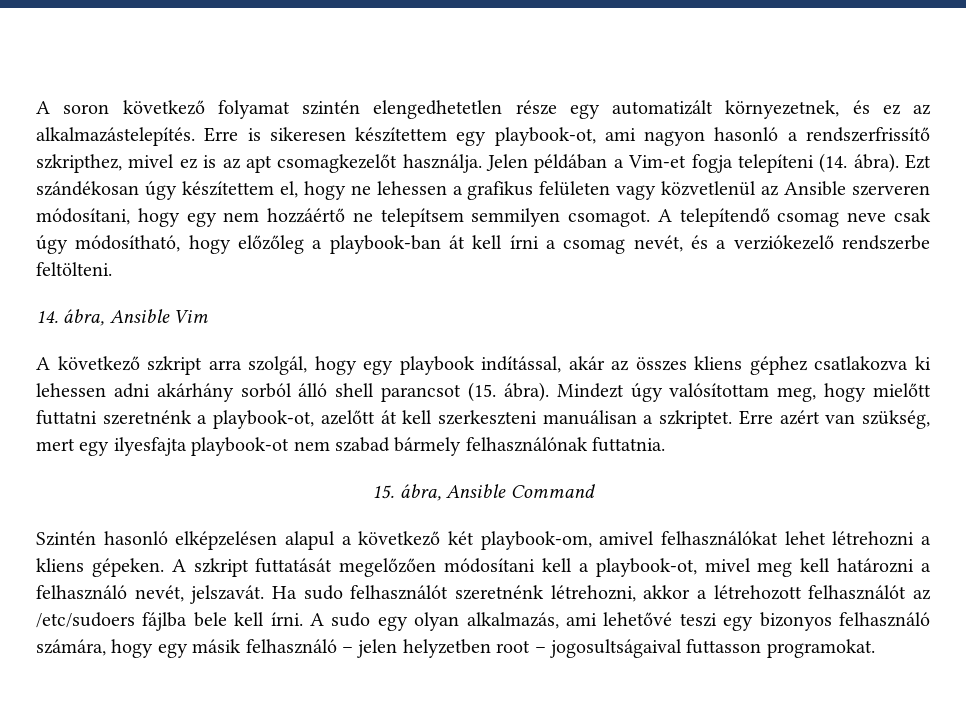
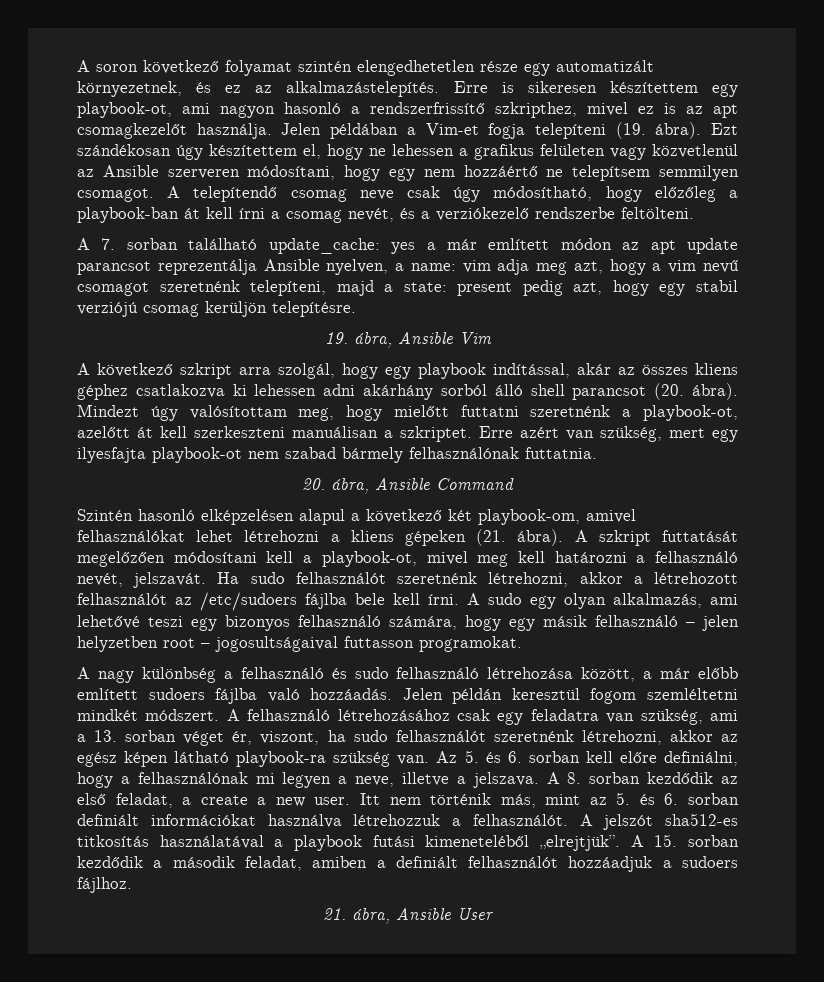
[819,153,848,173] (14. -> [615,122,646,139] (19.
[36,310,58,323] 14. -> [77,238,738,254] [77,259,739,275] [77,280,738,296] [77,301,356,317] [324,332,348,344] A 7. sorban található update_cache: yes a már említett módon az apt update parancsot reprezentálja Ansible nyelven, a name: vim adja meg azt, hogy a vim nevű csomagot szeretnénk telepíteni, majd a state: present pedig azt, hogy egy stabil verziójú csomag kerüljön telepítésre. // 19.
[467,382,496,402] (15. -> [654,383,685,400] (20.
[372,485,395,499] 15. -> [302,478,325,490] 20.
[91,558,164,577] gépeken. -> [404,529,564,546] gépeken (21. ábra).
(875, 648) none -> [77,667,738,683] [77,688,738,704] [77,709,738,725] [77,730,738,746] [77,750,739,767] [77,772,738,788] [77,792,739,808] [77,813,738,830] [77,834,739,851] [77,856,738,872] [77,877,132,893] [323,908,494,924] // A nagy különbség a felhasználó és sudo felhasználó létrehozása között, a már előbb említett sudoers fájlba való hozzáadás. Jelen példán keresztül fogom szemléltetni mindkét módszert. A felhasználó létrehozásához csak egy feladatra van szükség, ami a 13. sorban véget ér, viszont, ha sudo felhasználót szeretnénk létrehozni, akkor az egész képen látható playbook-ra szükség van. Az 5. és 6. sorban kell előre definiálni, hogy a felhasználónak mi legyen a neve, illetve a jelszava. A 8. sorban kezdődik az első feladat, a create a new user. Itt nem történik más, mint az 5. és 6. sorban definiált információkat használva létrehozzuk a felhasználót. A jelszót sha512-es titkosítás használatával a playbook futási kimeneteléből „elrejtjük”. A 15. sorban kezdődik a második feladat, amiben a definiált felhasználót hozzáadjuk a sudoers fájlhoz. // 21. ábra, Ansible User

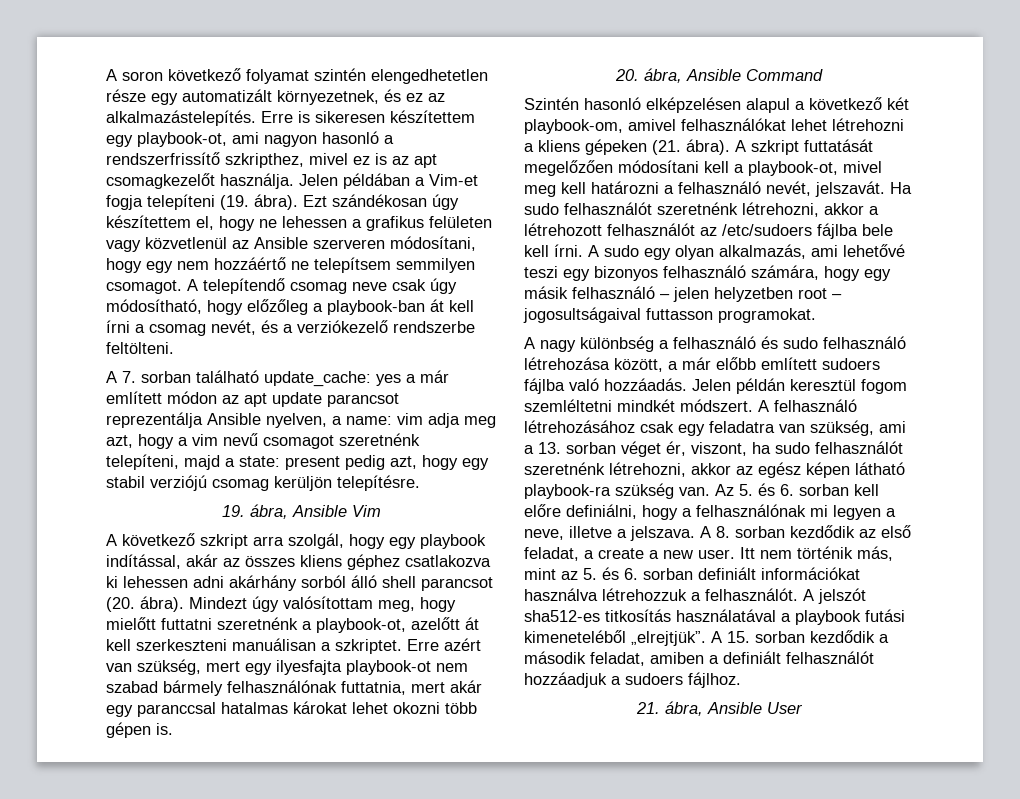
[525,447,597,459] futtatnia. -> [341,680,482,695] [106,701,477,717] [106,722,173,738] futtatnia, mert akár egy paranccsal hatalmas károkat lehet okozni több gépen is.

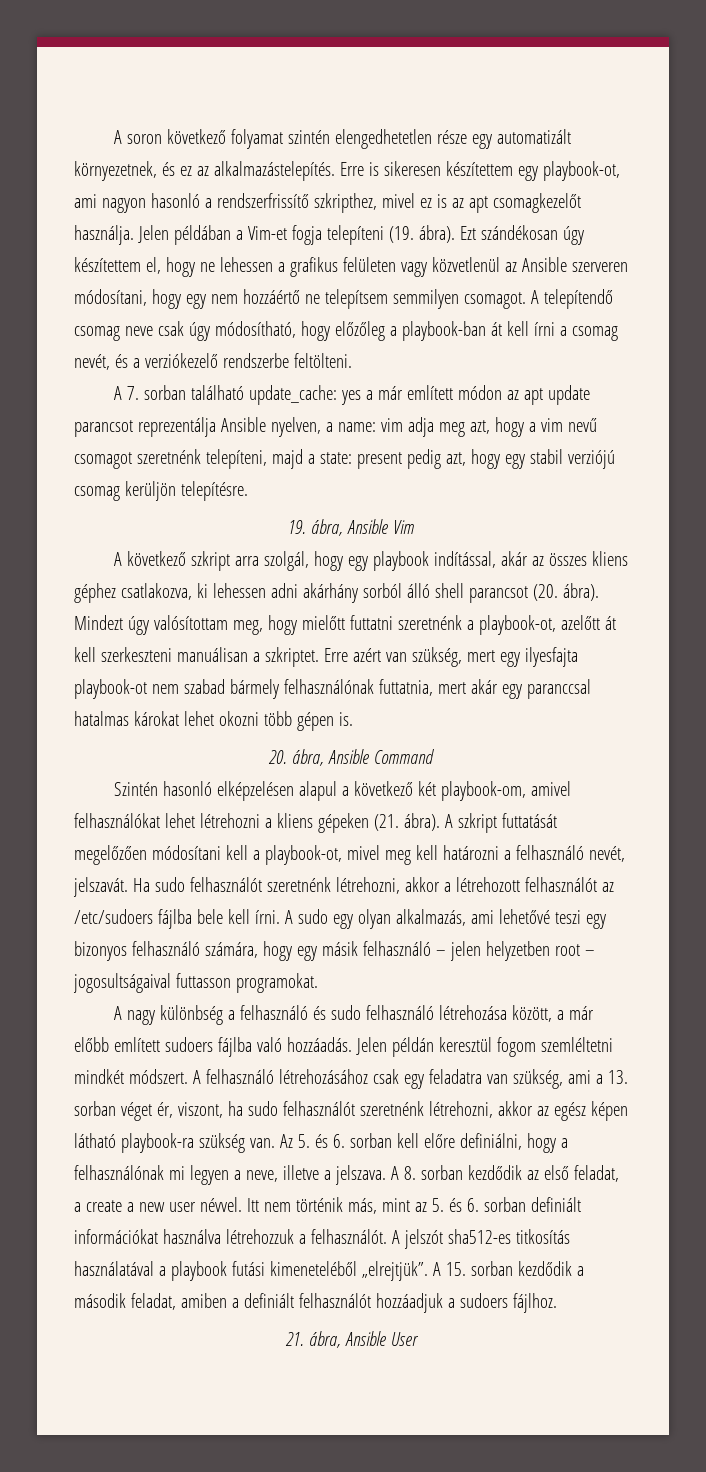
[405,555,491,567] csatlakozva -> [120,583,192,600] csatlakozva,
[698,549,735,559] user. -> [168,1197,242,1212] user névvel.

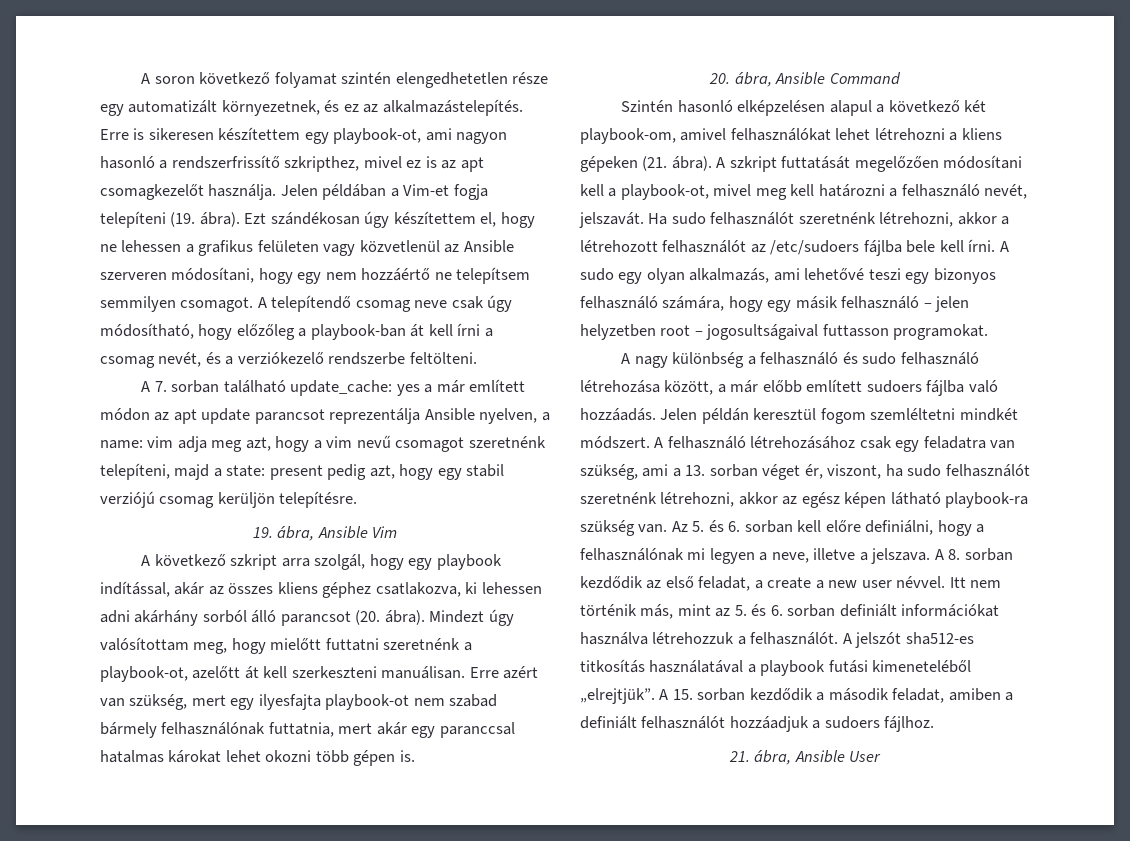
[434,583,464,598] shell -> (277, 616) none
[176,647,319,667] manuálisan a szkriptet. -> [381,666,466,679] manuálisan.

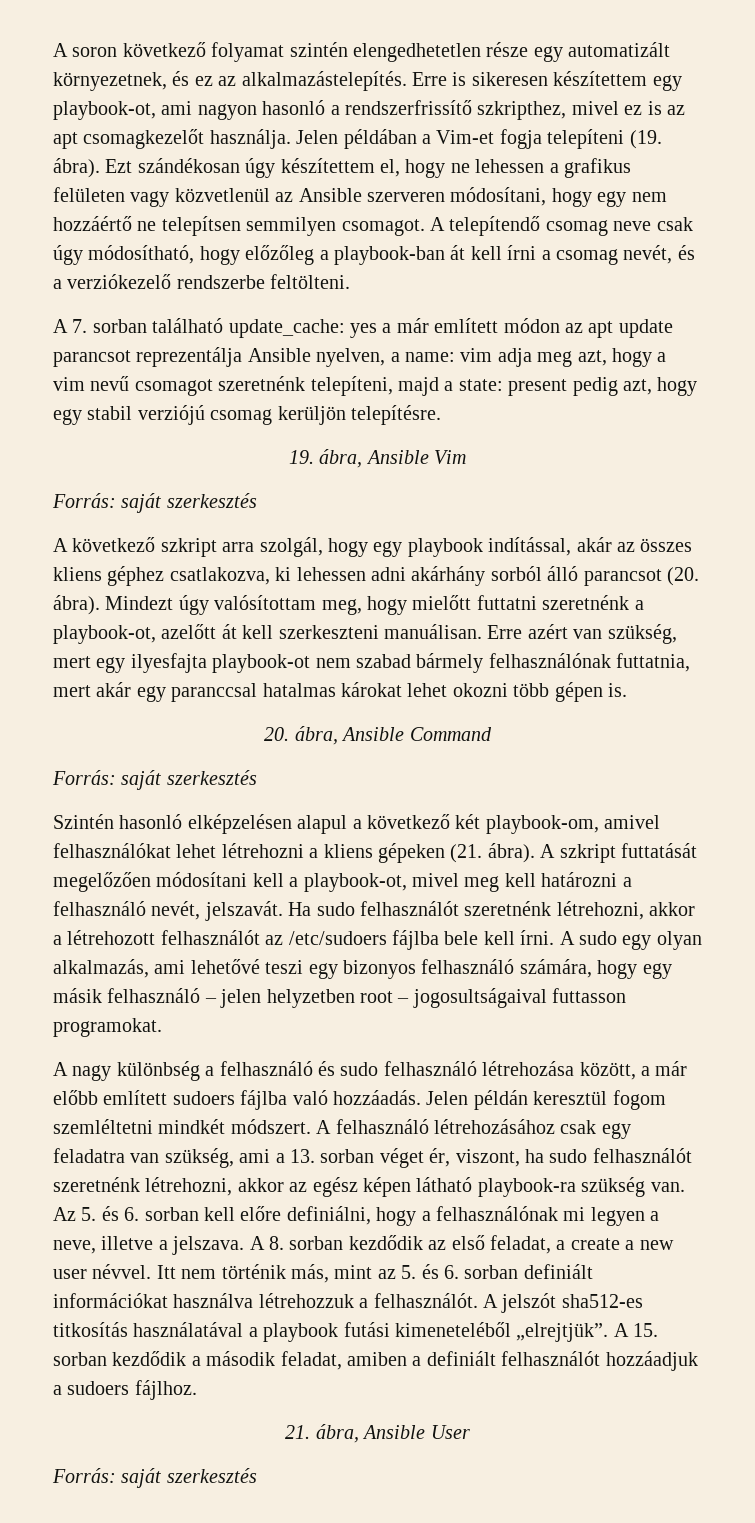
[456,267,531,284] telepítsem -> [161,216,241,236] telepítsen
(398, 532) none -> [52,493,257,513] // Forrás: saját szerkesztés
(901, 78) none -> [52,770,257,790] // Forrás: saját szerkesztés
(882, 756) none -> [52,1468,257,1488] // Forrás: saját szerkesztés

